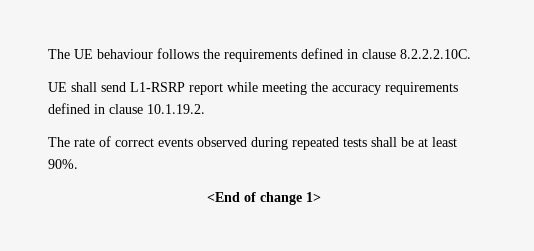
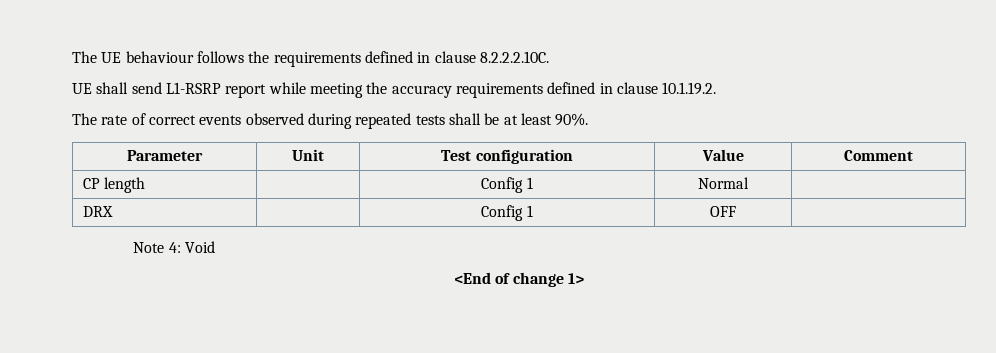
(78, 164) none -> [127,150,203,161] [292,149,324,161] [441,149,573,164] [701,149,744,161] [844,150,913,161] [82,177,145,193] [481,177,533,193] [698,177,749,189] [82,206,113,217] [481,205,533,221] [710,206,736,217] [133,241,216,253] // Parameter | Unit | Test configuration | Value | Comment // CP length | | Config 1 | Normal | // DRX | | Config 1 | OFF | // Note 4: Void

